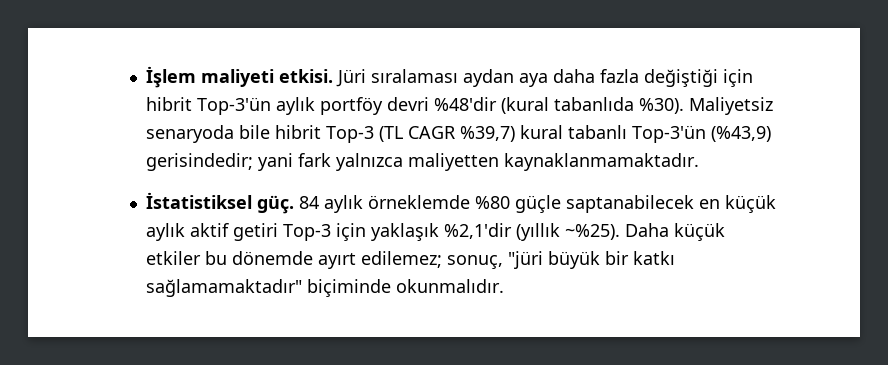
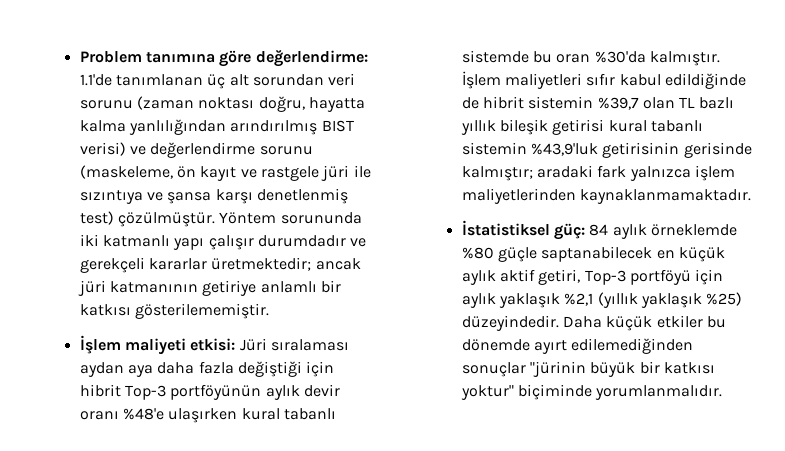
(146, 77) none -> [79,50,368,67] [79,73,356,89] [79,96,365,112] [79,119,354,135] [79,142,313,158] [79,165,371,181] [79,188,348,204] [79,211,362,227] [79,234,367,250] [79,257,361,273] [77,280,341,296] [79,303,269,319] Problem tanımına göre değerlendirme: 1.1'de tanımlanan üç alt sorundan veri sorunu (zaman noktası doğru, hayatta kalma yanlılığından arındırılmış BIST verisi) ve değerlendirme sorunu (maskeleme, ön kayıt ve rastgele jüri ile sızıntıya ve şansa karşı denetlenmiş test) çözülmüştür. Yöntem sorununda iki katmanlı yapı çalışır durumdadır ve gerekçeli kararlar üretmektedir; ancak jüri katmanının getiriye anlamlı bir katkısı gösterilememiştir. //
[279,69,334,83] etkisi. -> [190,338,236,351] etkisi:
[197,97,774,115] [146,125,772,143] [146,153,500,171] Top-3'ün aylık portföy devri %48'dir (kural tabanlıda %30). Maliyetsiz senaryoda bile hibrit Top-3 (TL CAGR %39,7) kural tabanlı Top-3'ün (%43,9) gerisindedir; yani fark yalnızca maliyetten -> [124,384,340,400] [79,408,336,423] [461,50,720,66] [461,71,746,89] [461,96,734,110] [460,119,703,135] [461,142,752,158] [461,165,735,181] [461,188,576,204] Top-3 portföyünün aylık devir oranı %48'e ulaşırken kural tabanlı sistemde bu oran %30'da kalmıştır. İşlem maliyetleri sıfır kabul edildiğinde de hibrit sistemin %39,7 olan TL bazlı yıllık bileşik getirisi kural tabanlı sistemin %43,9'luk getirisinin gerisinde kalmıştır; aradaki fark yalnızca işlem maliyetlerinden
[257,195,295,214] güç. -> [553,223,585,240] güç:
[233,223,621,241] getiri Top-3 için yaklaşık %2,1'dir (yıllık ~%25). -> [538,269,724,285] [461,292,743,308] [461,315,559,331] getiri, Top-3 portföyü için aylık yaklaşık %2,1 (yıllık yaklaşık %25) düzeyindedir.
[361,251,676,269] [146,279,505,297] edilemez; sonuç, "jüri büyük bir katkı sağlamamaktadır" biçiminde okunmalıdır. -> [571,338,694,354] [461,361,715,377] [460,384,723,400] edilemediğinden sonuçlar "jürinin büyük bir katkısı yoktur" biçiminde yorumlanmalıdır.

